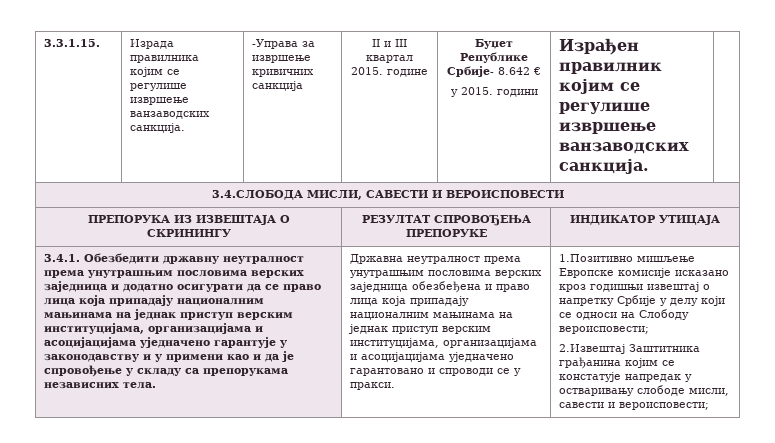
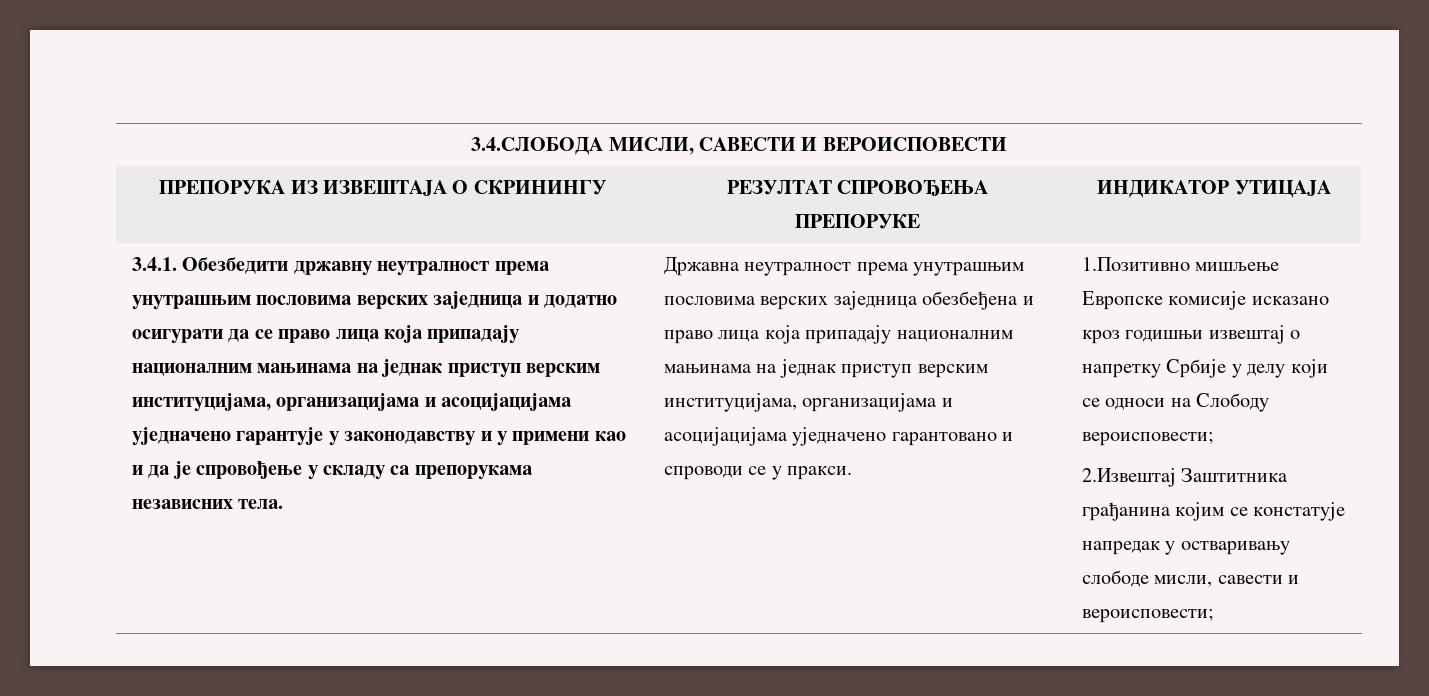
[44,39,101,47] [130,39,175,49] [130,55,200,63] [130,67,181,77] [130,83,188,91] [130,97,190,105] [130,111,211,119] [130,123,186,133] [252,39,316,49] [252,55,312,63] [252,69,315,77] [252,81,304,91] [371,39,407,47] [365,55,413,63] [350,67,428,77] [474,39,513,49] [459,52,528,63] [446,66,541,77] [450,87,538,97] [559,38,640,55] [559,62,663,74] [559,79,641,94] [559,102,651,114] [559,122,657,134] [559,142,690,154] [559,159,650,174] 3.3.1.15. | Израда правилника којим се регулише извршење ванзаводских санкција. | -Управа за извршење кривичних санкција | II и III квартал 2015. године | Буџет Републике Србије- 8.642 € // у 2015. години | Израђен правилник којим се регулише извршење ванзаводских санкција. | // -> (471, 146) none

